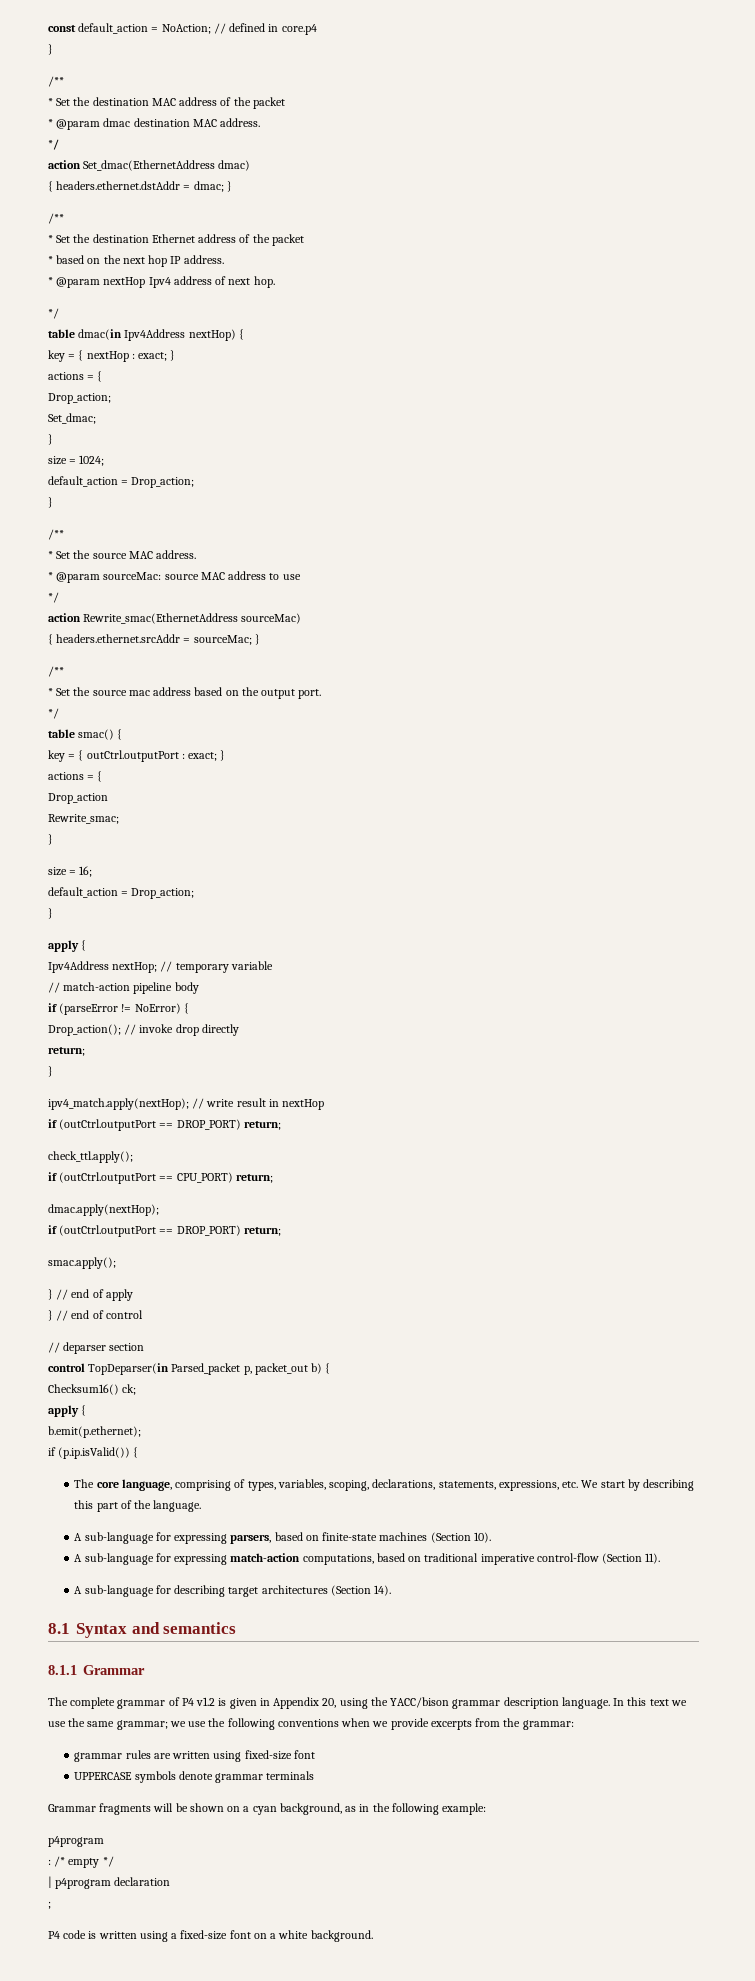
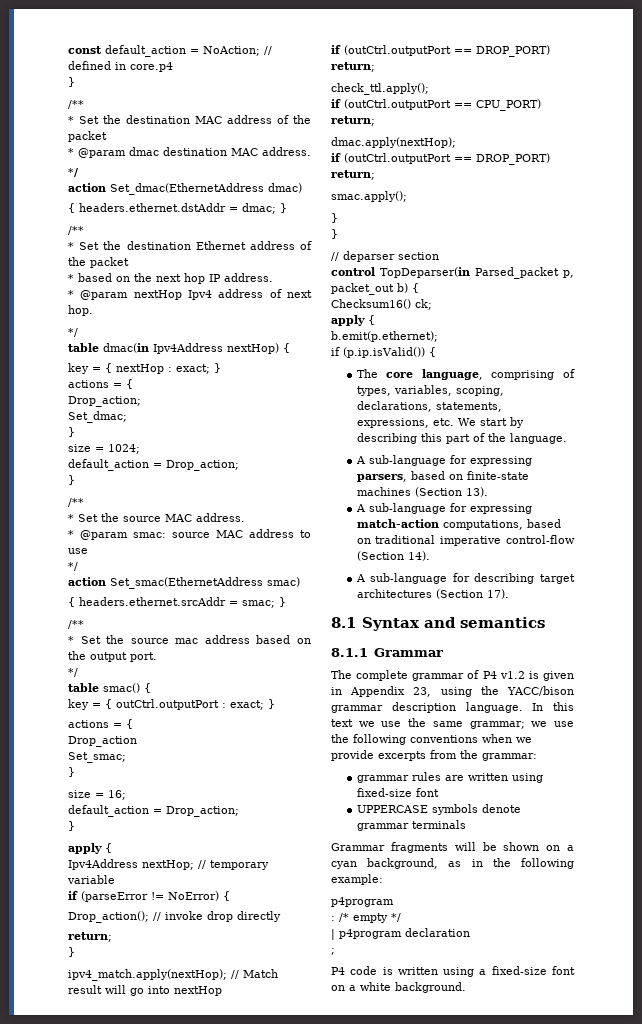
[103,572,162,580] sourceMac: -> [133,532,166,538] smac:
[83,613,302,624] Rewrite_smac(EthernetAddress sourceMac) -> [110,577,300,589] Set_smac(EthernetAddress smac)
[193,635,252,645] sourceMac; -> [242,600,275,608] smac;
[48,814,119,824] Rewrite_smac; -> [68,752,126,763] Set_smac;
[48,982,199,994] // // match-action pipeline body -> (115, 879) none
[206,1098,279,1107] write result in -> [243,969,278,978] [68,985,170,996] Match result will go into
[56,1289,133,1301] [48,1310,143,1321] // end of apply // } // end of control -> [331,229,338,239] // }
[473,1532,491,1543] 10). -> [465,487,488,497] 13).
[645,1553,661,1564] 11). -> [407,551,430,561] 14).
[374,1585,392,1596] 14). -> [486,589,509,599] 17).
[322,1698,337,1708] 20, -> [413,687,432,697] 23,

